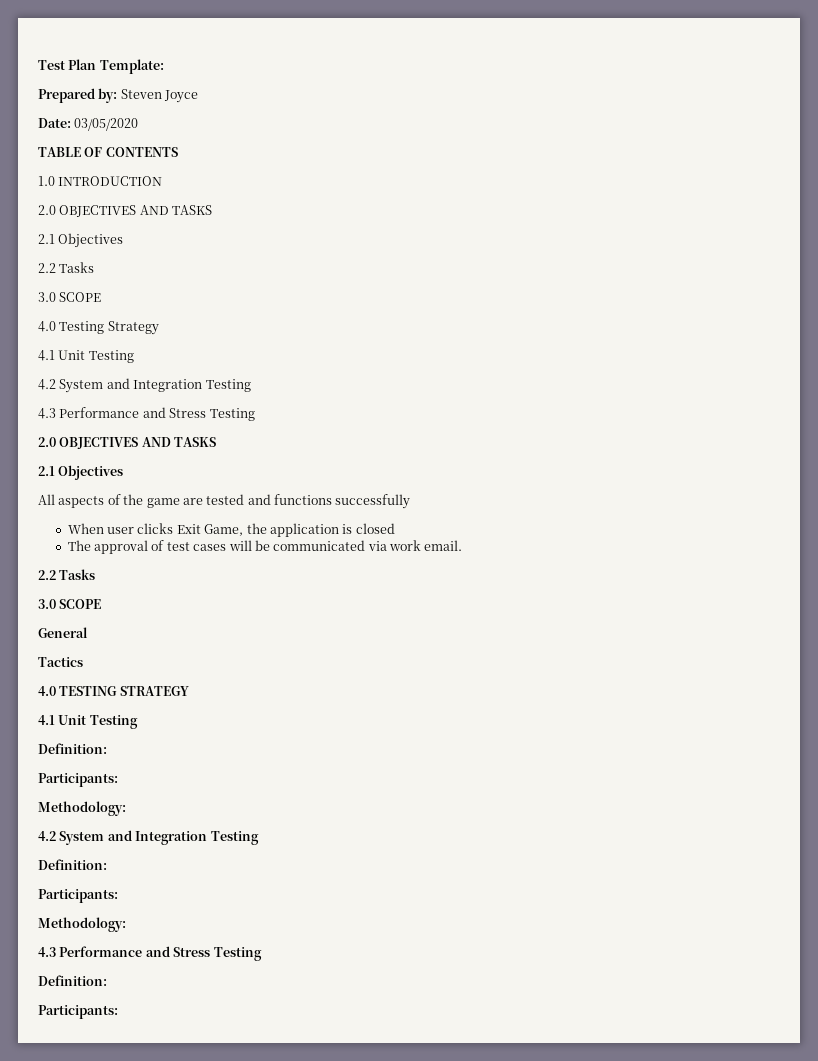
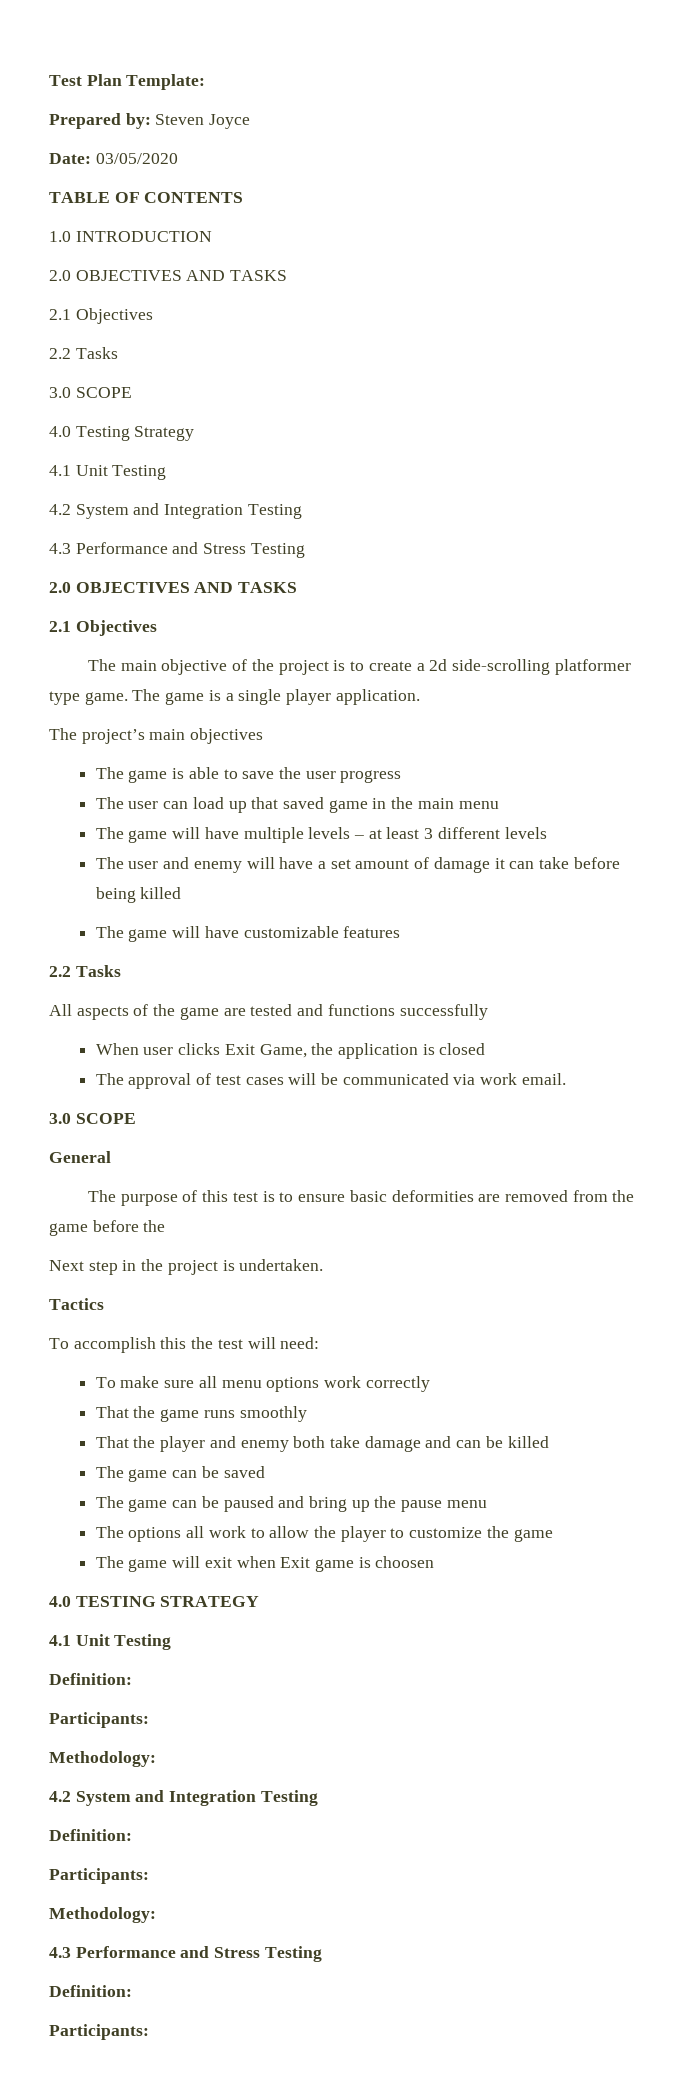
(124, 472) none -> [88,659,631,675] [49,689,420,705] [49,728,264,744] [95,767,402,783] [95,797,499,813] [95,827,547,843] [95,857,620,873] [95,887,182,903] [95,926,401,942] [49,965,121,977] // The main objective of the project is to create a 2d side-scrolling platformer type game. The game is a single player application. // The project’s main objectives // The game is able to save the user progress // The user can load up that saved game in the main menu // The game will have multiple levels – at least 3 different levels // The user and enemy will have a set amount of damage it can take before being killed // The game will have customizable features // 2.2 Tasks
[38,569,96,580] // 2.2 Tasks -> (566, 1079) none
[38,657,83,667] Tactics -> [88,1190,635,1206] [49,1220,166,1236] [49,1259,324,1275] [49,1298,104,1310] [49,1337,320,1353] [95,1376,430,1392] [95,1406,307,1422] [95,1436,549,1452] [95,1466,265,1482] [95,1496,487,1512] [95,1526,553,1542] [95,1556,435,1572] The purpose of this test is to ensure basic deformities are removed from the game before the // Next step in the project is undertaken. // Tactics // To accomplish this the test will need: // To make sure all menu options work correctly // That the game runs smoothly // That the player and enemy both take damage and can be killed // The game can be saved // The game can be paused and bring up the pause menu // The options all work to allow the player to customize the game // The game will exit when Exit game is choosen

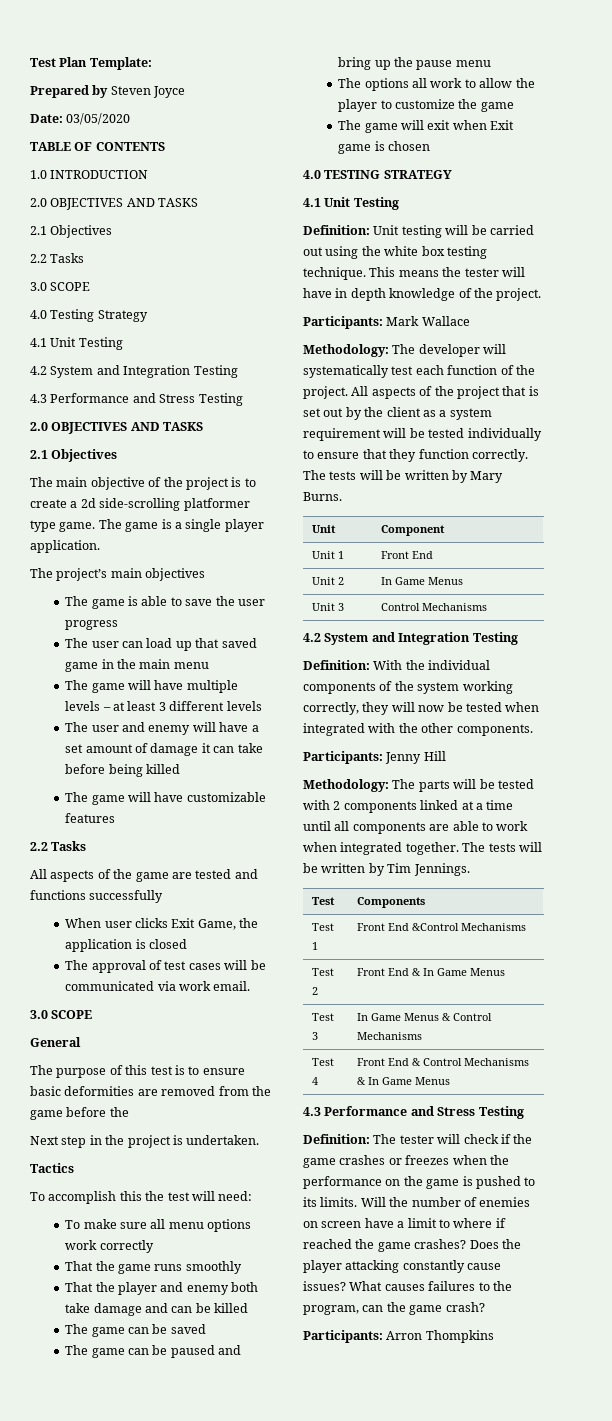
[125,113,151,129] by: -> [92,85,109,98] by
[375,1556,435,1568] choosen -> [388,141,431,151] chosen
[49,1712,149,1728] [49,1751,156,1767] // Participants: // Methodology: -> [373,225,534,238] [303,246,487,259] [303,267,525,280] [303,288,542,301] [303,316,470,329] [303,344,507,357] [303,365,535,378] [303,386,539,399] [303,407,492,420] [303,428,542,441] [303,449,528,462] [303,470,504,483] [303,492,342,501] [311,525,336,533] [380,525,445,536] [311,551,344,559] [380,551,433,559] [311,577,344,585] [380,577,463,585] [311,603,344,611] [380,603,487,611] Unit testing will be carried out using the white box testing technique. This means the tester will have in depth knowledge of the project. // Participants: Mark Wallace // Methodology: The developer will systematically test each function of the project. All aspects of the project that is set out by the client as a system requirement will be tested individually to ensure that they function correctly. The tests will be written by Mary Burns. // Unit | Component // Unit 1 | Front End // Unit 2 | In Game Menus // Unit 3 | Control Mechanisms
[49,1868,149,1884] [49,1907,156,1923] // Participants: // Methodology: -> [373,660,491,670] [303,681,513,694] [303,702,540,715] [303,723,533,736] [303,751,446,764] [303,779,534,792] [303,800,514,813] [303,821,529,834] [303,842,542,855] [303,863,470,876] [311,897,335,905] [356,897,425,908] [311,923,334,931] [311,942,318,950] [356,923,526,931] [311,968,334,976] [311,987,318,995] [356,968,505,976] [311,1013,334,1021] [311,1032,318,1040] [356,1013,492,1021] [356,1032,422,1040] [311,1058,334,1066] [311,1077,318,1085] [356,1058,529,1066] [356,1077,450,1085] With the individual components of the system working correctly, they will now be tested when integrated with the other components. // Participants: Jenny Hill // Methodology: The parts will be tested with 2 components linked at a time until all components are able to work when integrated together. The tests will be written by Tim Jennings. // Test | Components // Test 1 | Front End &Control Mechanisms // Test 2 | Front End & In Game Menus // Test 3 | In Game Menus & Control Mechanisms // Test 4 | Front End & Control Mechanisms & In Game Menus
[49,2024,149,2040] // Participants: -> [373,1134,533,1144] [303,1155,509,1168] [303,1176,536,1189] [303,1197,531,1207] [303,1218,506,1228] [303,1239,521,1252] [303,1260,502,1273] [303,1281,512,1291] [303,1302,485,1315] [303,1330,494,1343] The tester will check if the game crashes or freezes when the performance on the game is pushed to its limits. Will the number of enemies on screen have a limit to where if reached the game crashes? Does the player attacking constantly cause issues? What causes failures to the program, can the game crash? // Participants: Arron Thompkins

